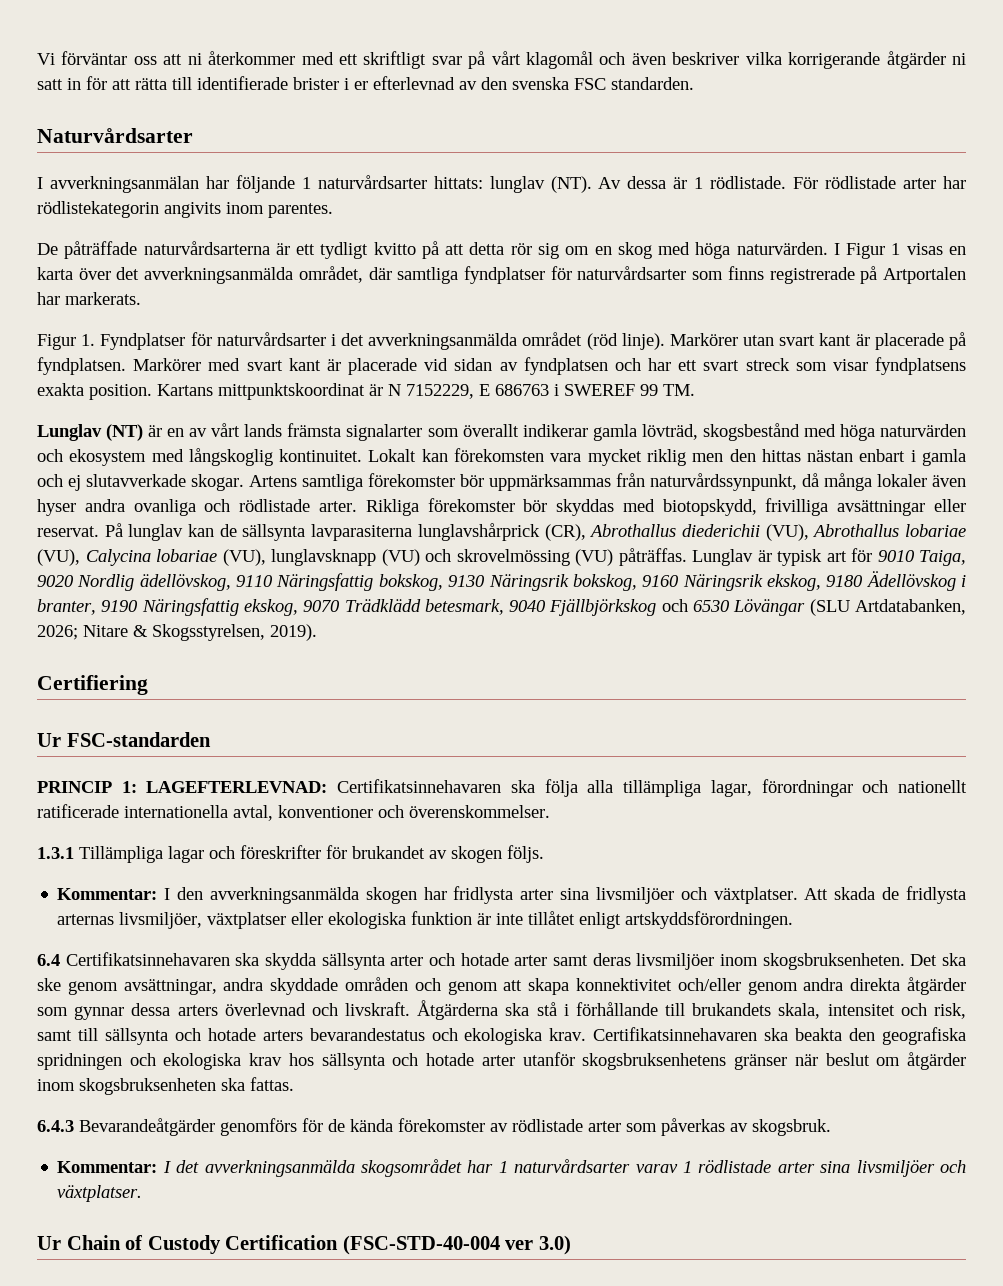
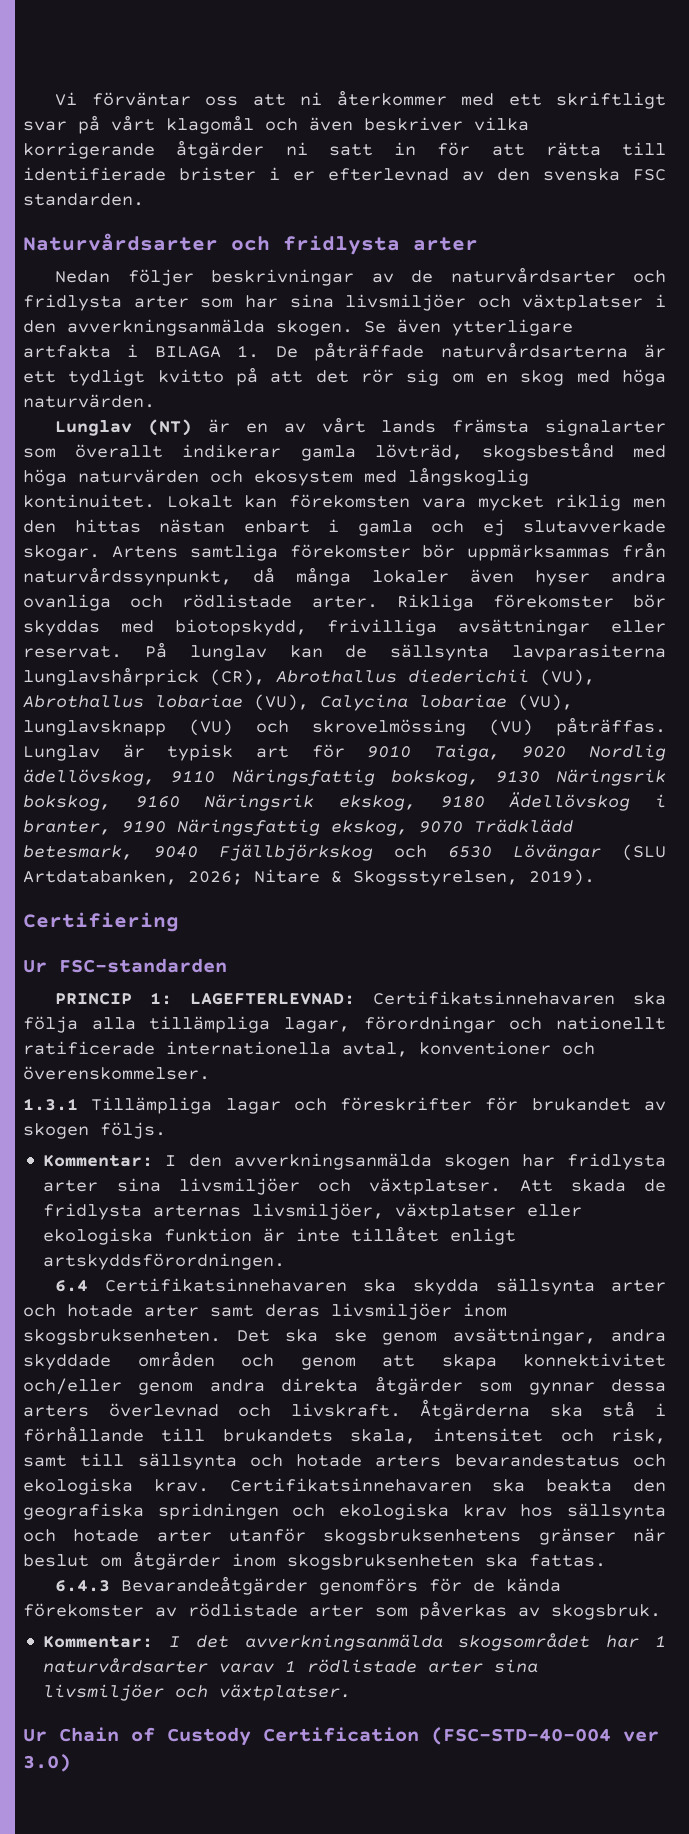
[37,175,967,193] [37,201,333,218] // I avverkningsanmälan har följande 1 naturvårdsarter hittats: lunglav (NT). Av dessa är 1 rödlistade. För rödlistade arter har rödlistekategorin angivits inom parentes. // -> [231,235,478,255] [55,267,666,286] [23,294,666,311] [23,319,573,336] [23,344,260,358] och fridlysta arter // Nedan följer beskrivningar av de naturvårdsarter och fridlysta arter som har sina livsmiljöer och växtplatser i den avverkningsanmälda skogen. Se även ytterligare artfakta i BILAGA 1.
[469,242,505,255] detta -> [315,370,349,383] det
[833,243,966,259] [37,266,966,284] [37,292,141,305] [37,332,966,350] [37,357,966,375] [37,383,695,400] I Figur 1 visas en karta över det avverkningsanmälda området, där samtliga fyndplatser för naturvårdsarter som finns registrerade på Artportalen har markerats. // Figur 1. Fyndplatser för naturvårdsarter i det avverkningsanmälda området (röd linje). Markörer utan svart kant är placerade på fyndplatsen. Markörer med svart kant är placerade vid sidan av fyndplatsen och har ett svart streck som visar fyndplatsens exakta position. Kartans mittpunktskoordinat är N 7152229, E 686763 i SWEREF 99 TM. -> (155, 401) none

